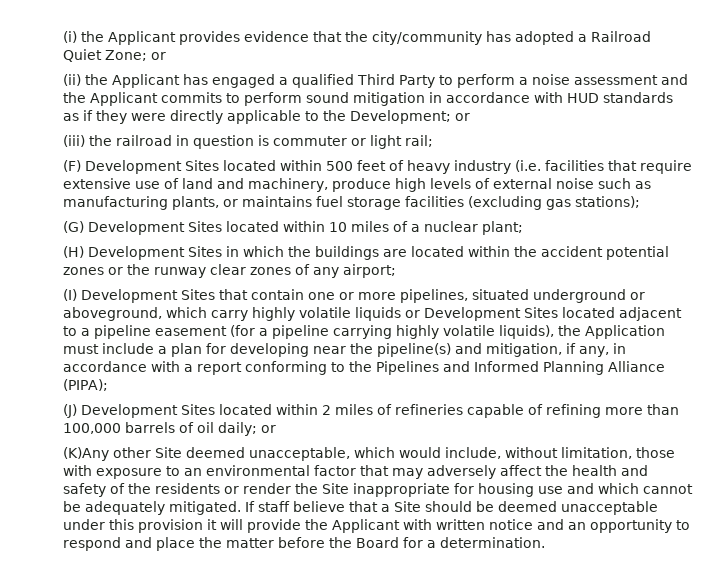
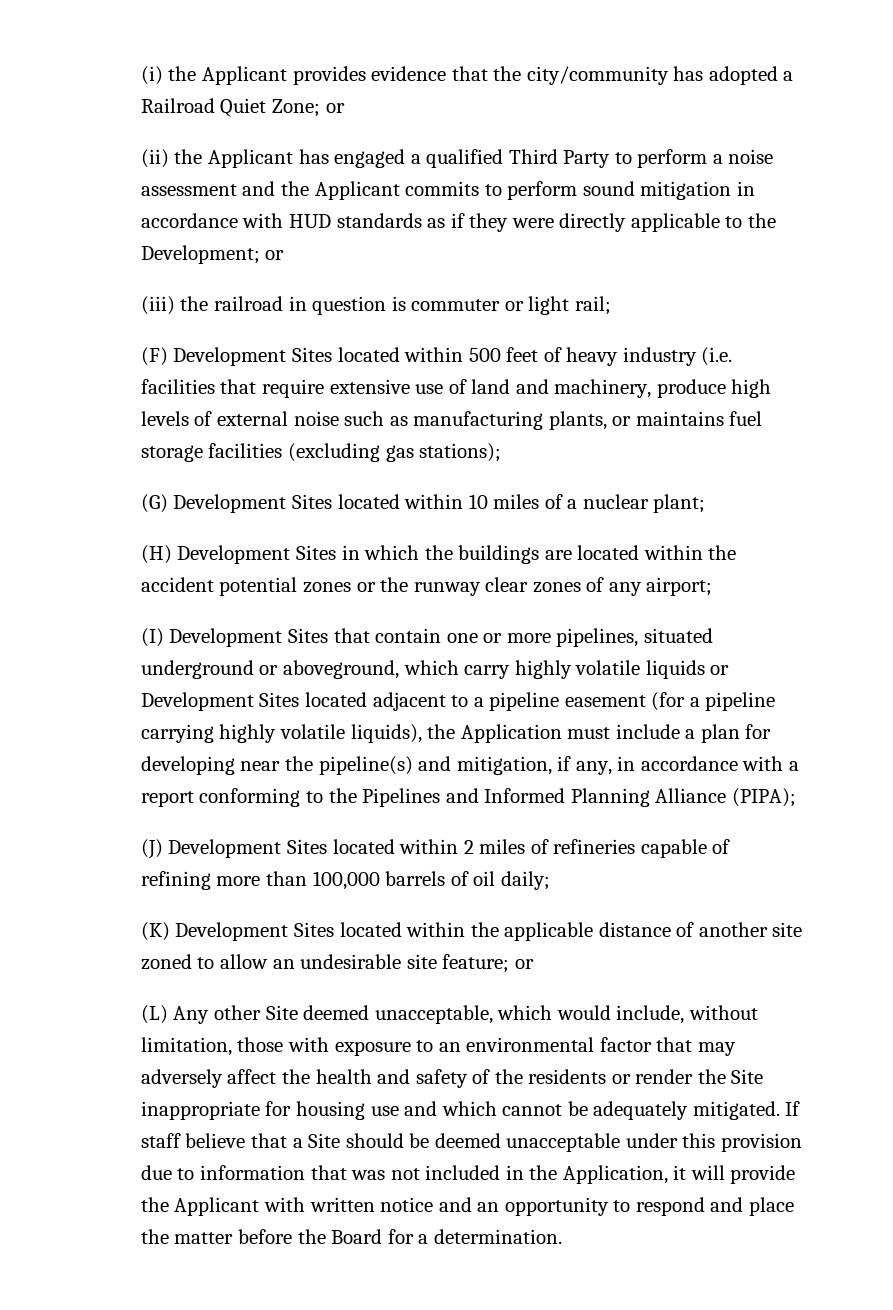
[260,425,276,433] [62,447,109,461] or // (K)Any -> [140,922,803,941] [140,954,534,973] [140,1005,210,1024] // (K) Development Sites located within the applicable distance of another site zoned to allow an undesirable site feature; or // (L) Any
(203, 526) none -> [140,1165,668,1184] due to information that was not included in the Application,

